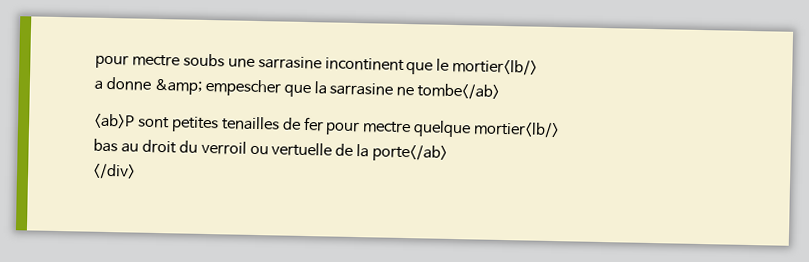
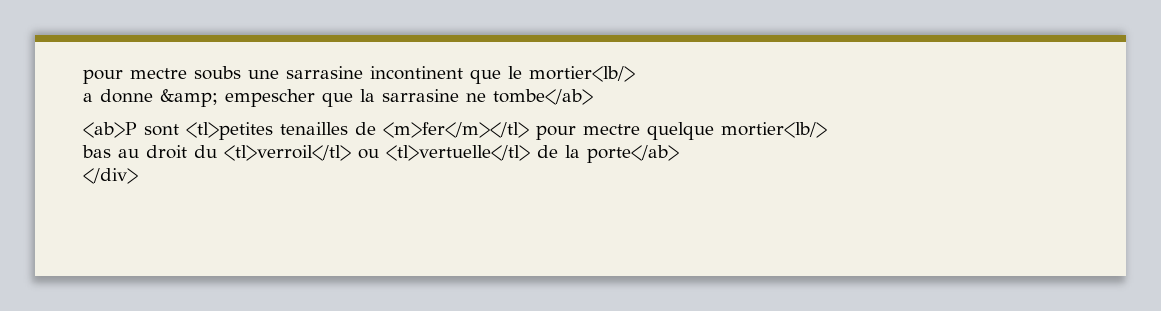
[170,116,219,133] petites -> [186,122,273,140] <tl>petites
[302,116,324,132] fer -> [383,122,529,138] <m>fer</m></tl>
[200,140,333,157] verroil ou vertuelle -> [224,145,530,161] <tl>verroil</tl> ou <tl>vertuelle</tl>

